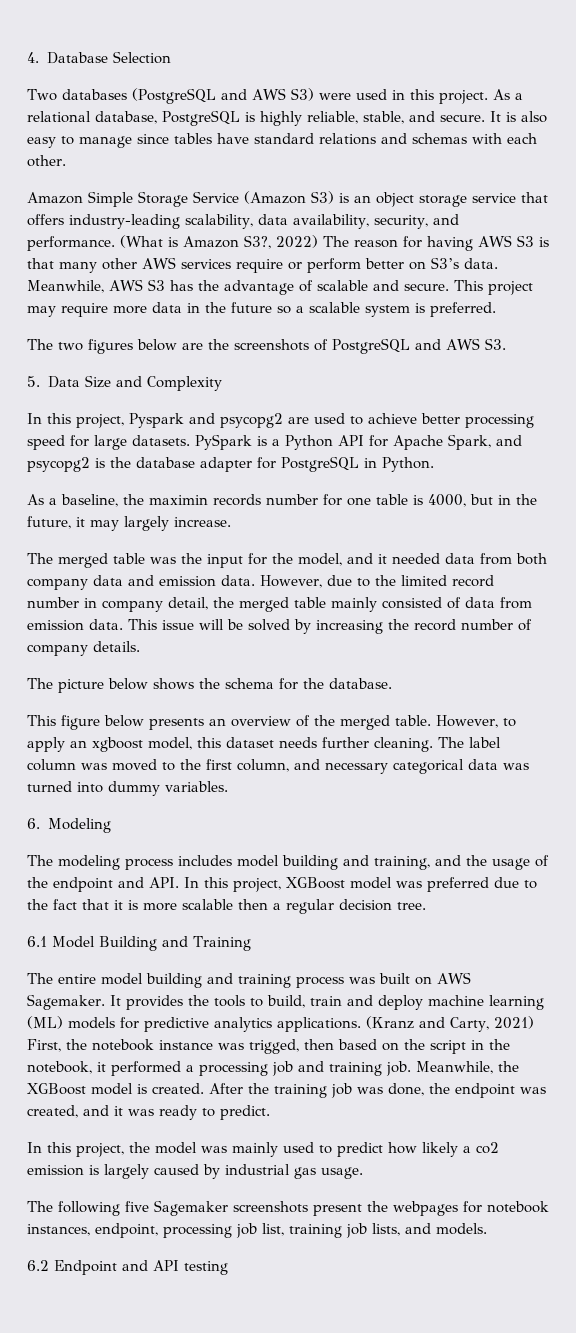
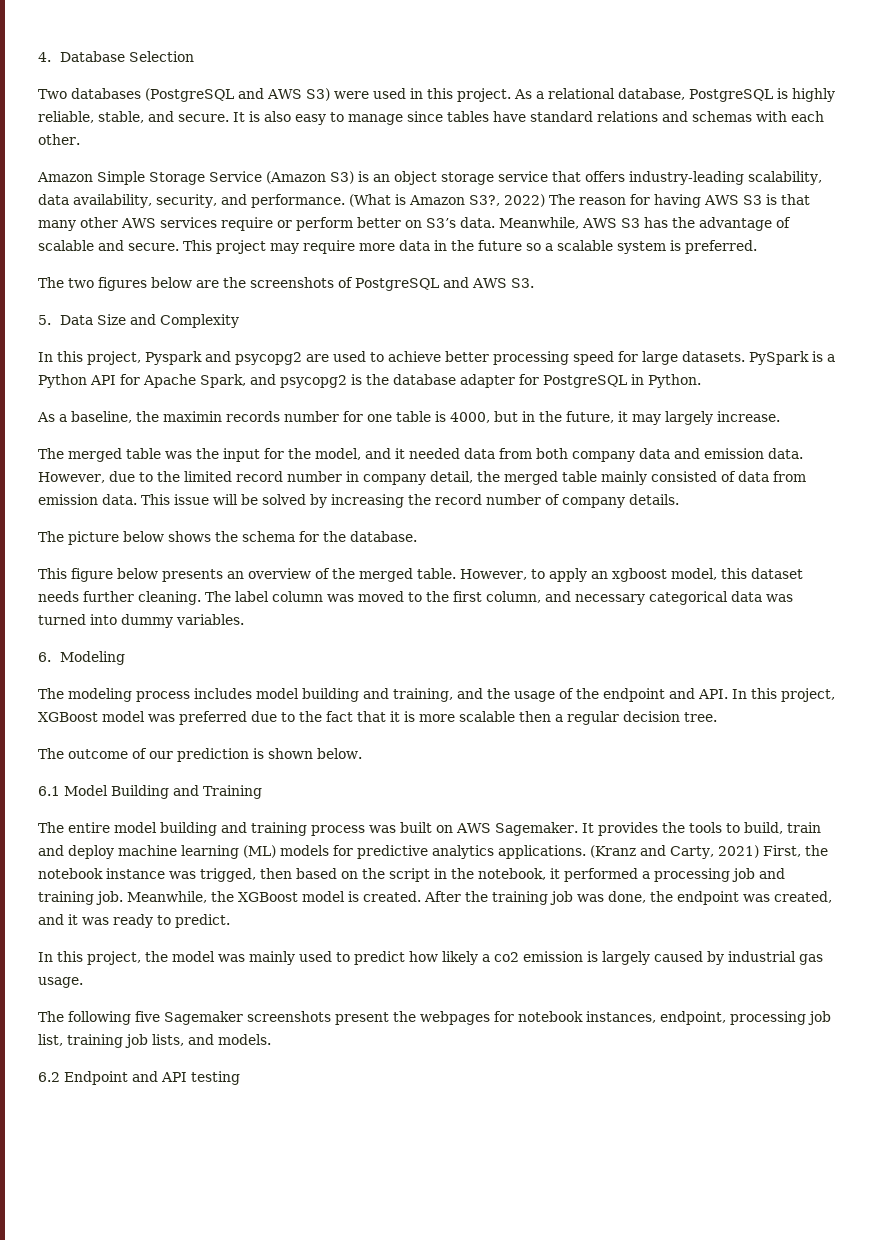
(426, 906) none -> [38,748,362,762] // The outcome of our prediction is shown below.

